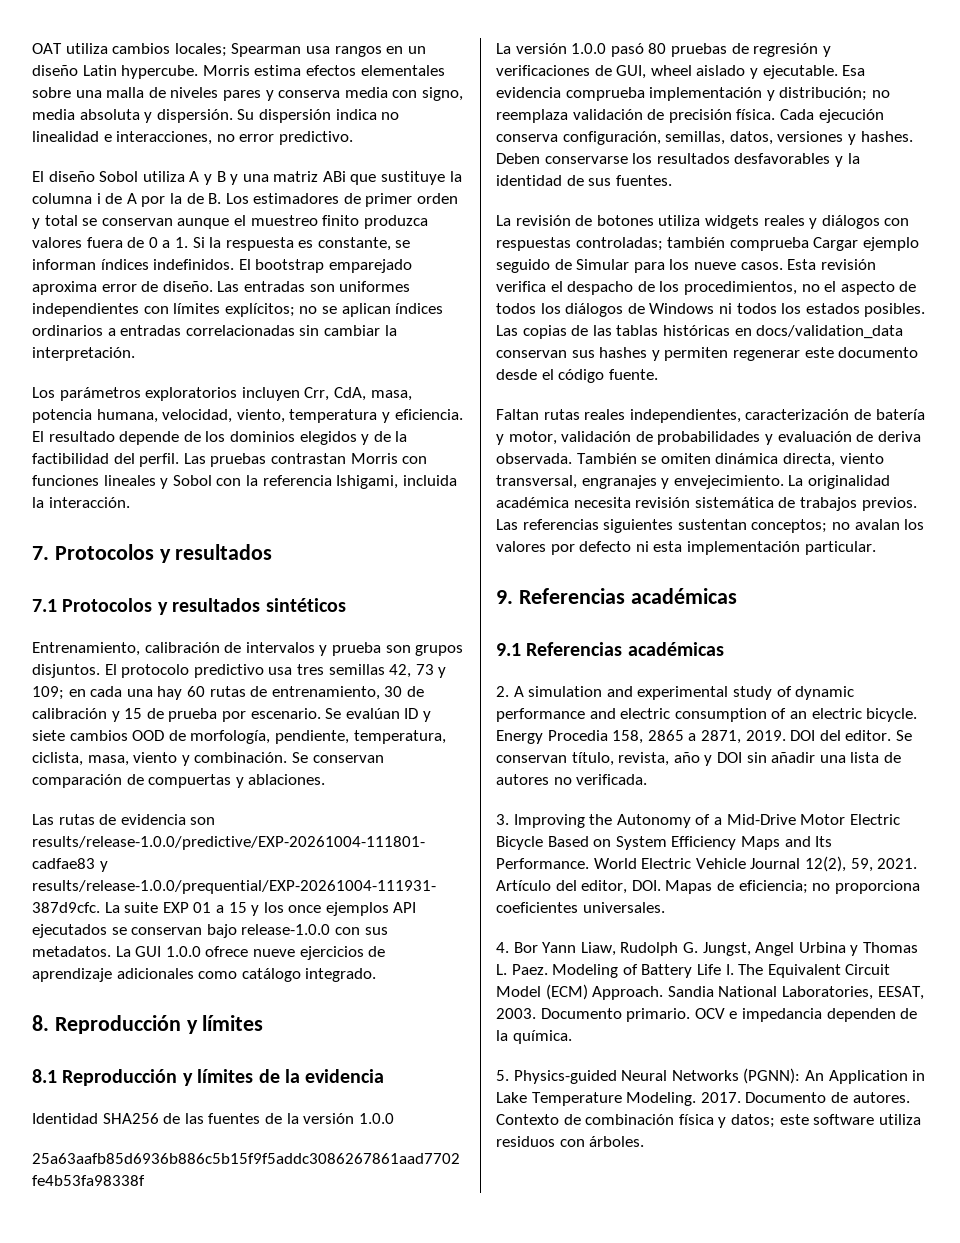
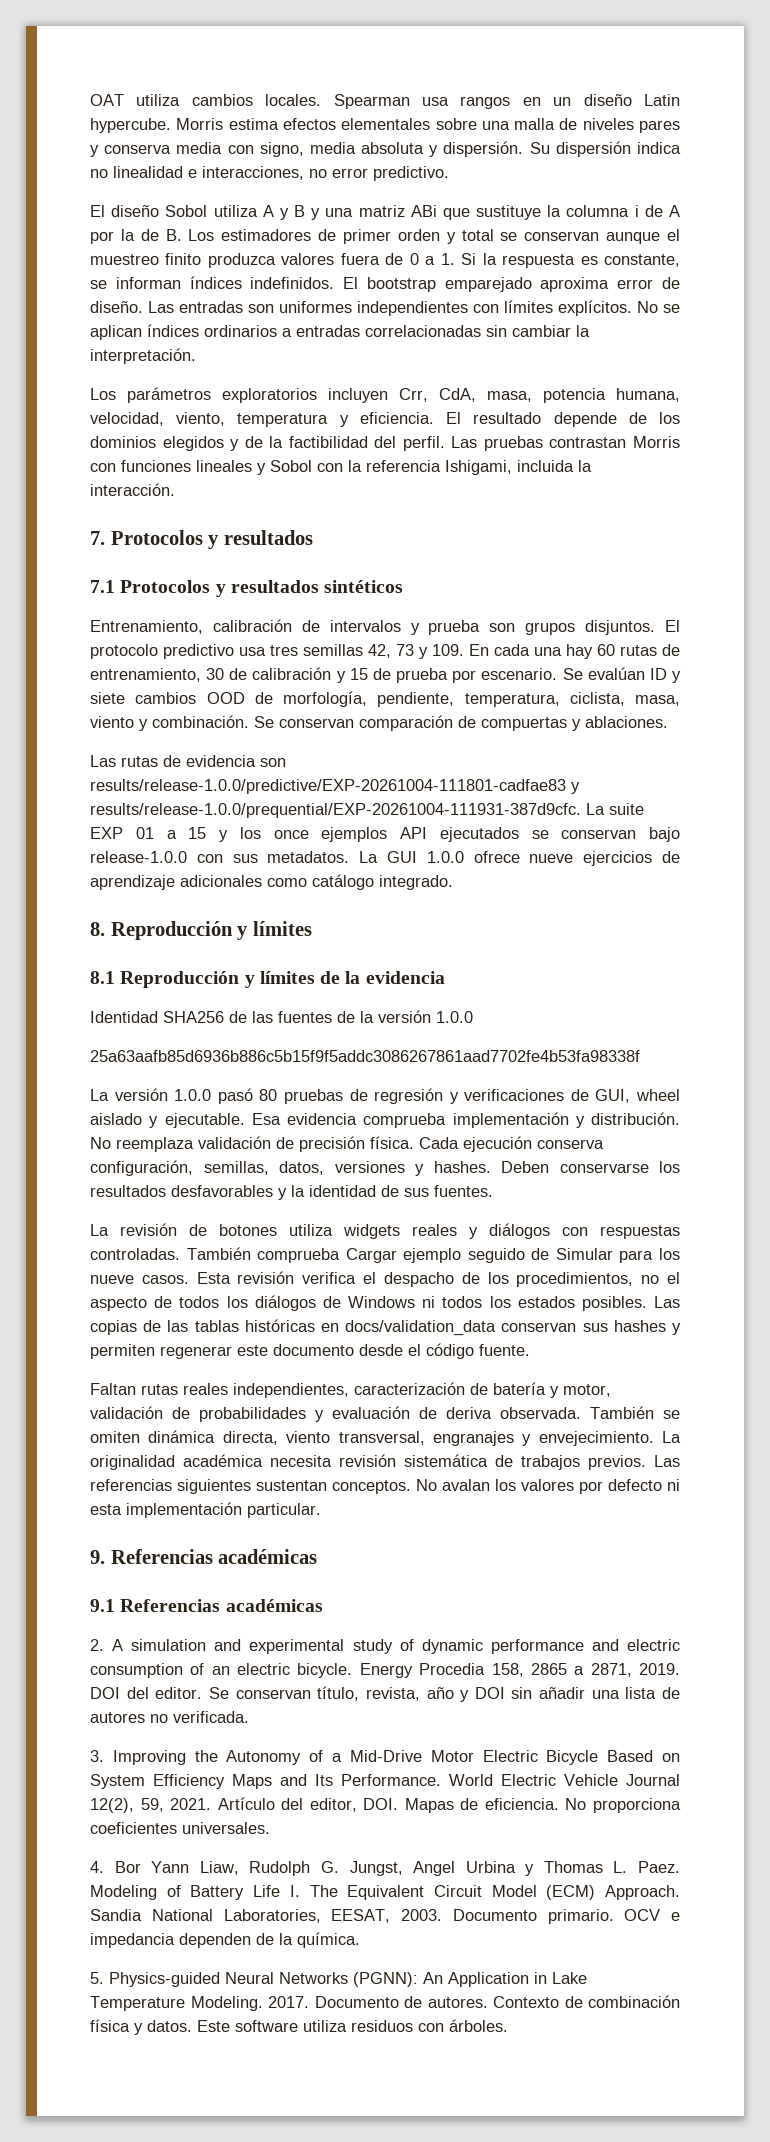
[174,43,227,57] locales; -> [265,94,322,106] locales.
[224,303,318,317] explícitos; no -> [558,300,658,316] explícitos. No
[32,686,86,700] 109; en -> [432,644,489,656] 109. En
[779,87,890,101] distribución; no -> [591,1112,680,1125] [90,1137,111,1149] distribución. No
[575,237,726,251] controladas; también -> [90,1247,251,1260] controladas. También
[751,519,850,533] conceptos; no -> [332,1479,437,1494] conceptos. No
[738,880,831,894] eficiencia; no -> [484,1798,587,1810] eficiencia. No
[730,1114,809,1128] datos; este -> [147,2020,230,2032] datos. Este

